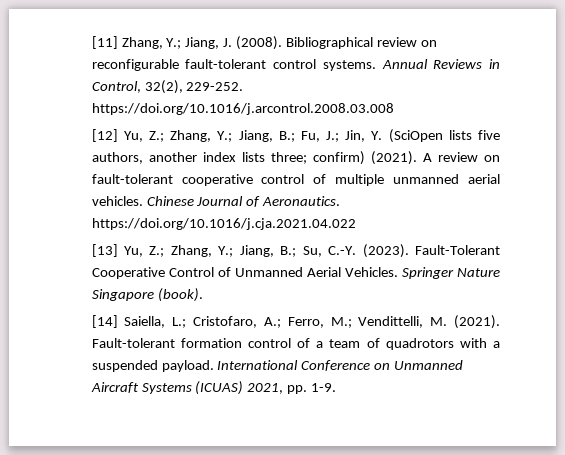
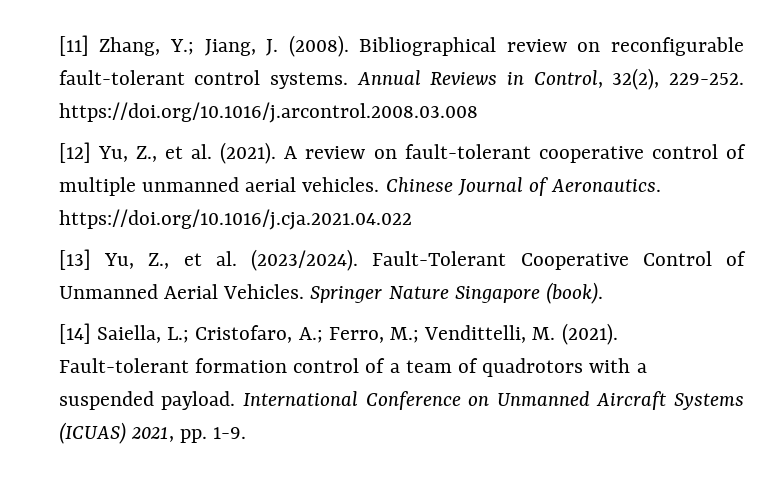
[148,129,500,143] [91,151,365,165] Z.; Zhang, Y.; Jiang, B.; Fu, J.; Jin, Y. (SciOpen lists five authors, another index lists three; confirm) -> [135,144,213,162] Z., et al.
[149,244,409,258] Z.; Zhang, Y.; Jiang, B.; Su, C.-Y. (2023). -> [148,249,358,271] Z., et al. (2023/2024).

